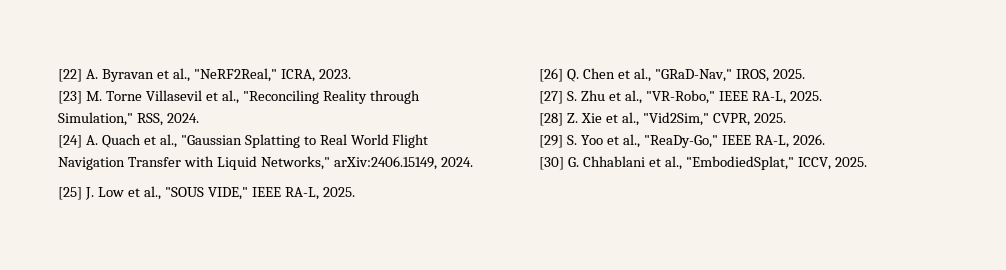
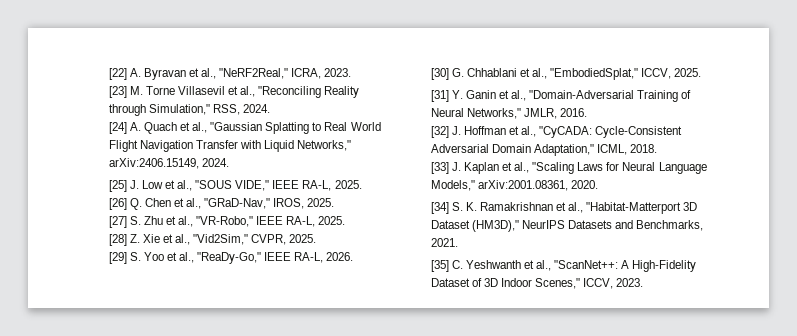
(867, 162) none -> [430,90,692,102] [430,108,587,119] [430,126,683,138] [430,144,658,156] [430,162,707,174] [430,180,598,191] [430,202,698,214] [430,220,704,232] [430,238,458,247] [430,260,697,272] [430,278,644,289] // [31] Y. Ganin et al., "Domain-Adversarial Training of Neural Networks," JMLR, 2016. // [32] J. Hoffman et al., "CyCADA: Cycle-Consistent Adversarial Domain Adaptation," ICML, 2018. // [33] J. Kaplan et al., "Scaling Laws for Neural Language Models," arXiv:2001.08361, 2020. // [34] S. K. Ramakrishnan et al., "Habitat-Matterport 3D Dataset (HM3D)," NeurIPS Datasets and Benchmarks, 2021. // [35] C. Yeshwanth et al., "ScanNet++: A High-Fidelity Dataset of 3D Indoor Scenes," ICCV, 2023.

